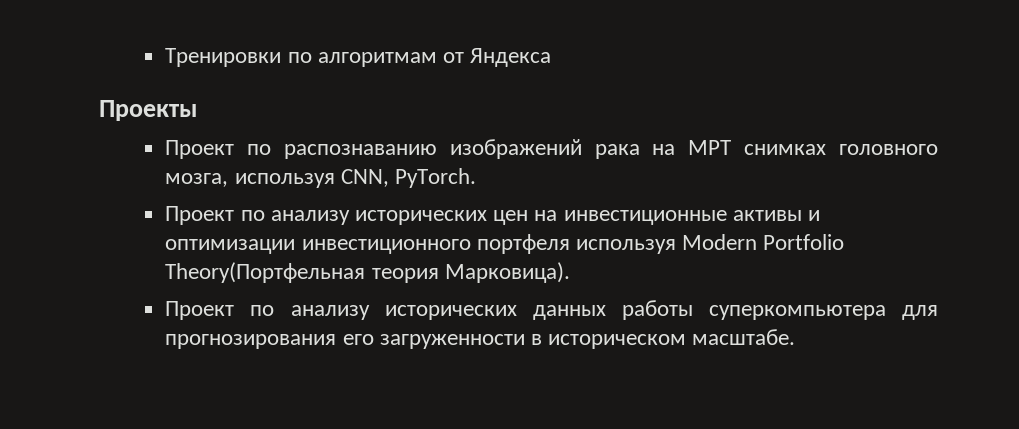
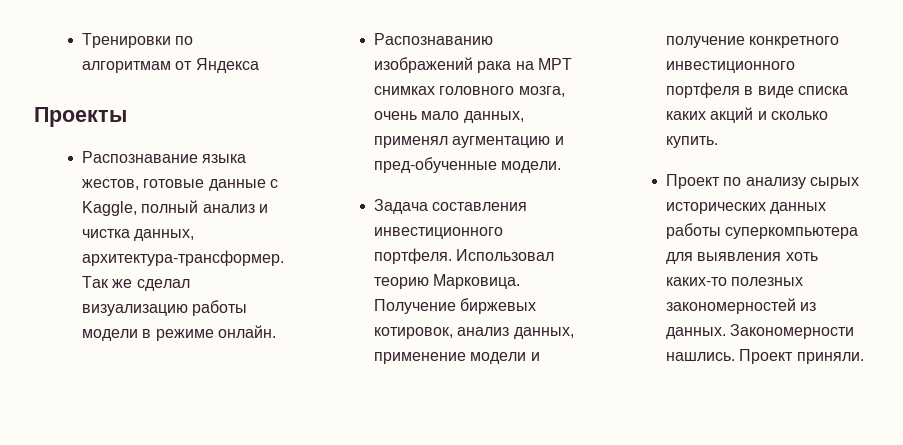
[165,140,437,159] Проект по распознаванию -> [82,151,247,163] [82,179,279,191] [82,200,269,216] [82,229,195,241] [82,250,285,266] [82,276,190,291] [82,300,248,316] [82,325,277,341] [374,33,494,45] Распознавание языка жестов, готовые данные с Kaggle, полный анализ и чистка данных, архитектура-трансформер. Так же сделал визуализацию работы модели в режиме онлайн. // Распознаванию
[234,168,476,188] [165,206,820,225] [165,234,845,254] [165,262,570,283] [165,301,370,320] используя CNN, PyTorch. // Проект по анализу исторических цен на инвестиционные активы и оптимизации инвестиционного портфеля используя Modern Portfolio Theory(Портфельная теория Марковица). // Проект по анализу -> [374,111,524,123] [374,136,564,148] [374,157,562,173] [374,199,528,214] [374,227,504,239] [374,248,555,264] [374,274,521,289] [374,298,537,314] [374,327,574,339] [374,352,540,364] [666,36,840,48] [666,61,796,73] [666,82,849,98] [666,107,829,123] [666,136,719,148] [666,174,860,189] очень мало данных, применял аугментацию и пред-обученные модели. // Задача составления инвестиционного портфеля. Использовал теорию Марковица. Получение биржевых котировок, анализ данных, применение модели и получение конкретного инвестиционного портфеля в виде списка каких акций и сколько купить. // Проект по анализу сырых
[165,329,796,349] прогнозирования его загруженности в историческом масштабе. -> [697,252,818,261] [666,277,804,286] [666,298,817,314] [666,324,855,339] [666,349,864,364] выявления хоть каких-то полезных закономерностей из данных. Закономерности нашлись. Проект приняли.

